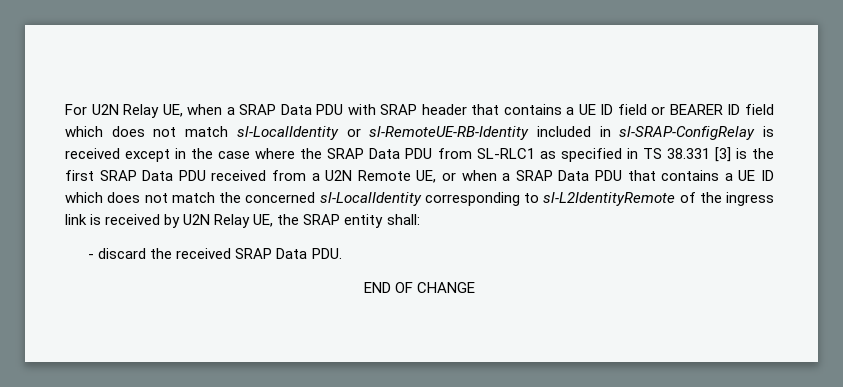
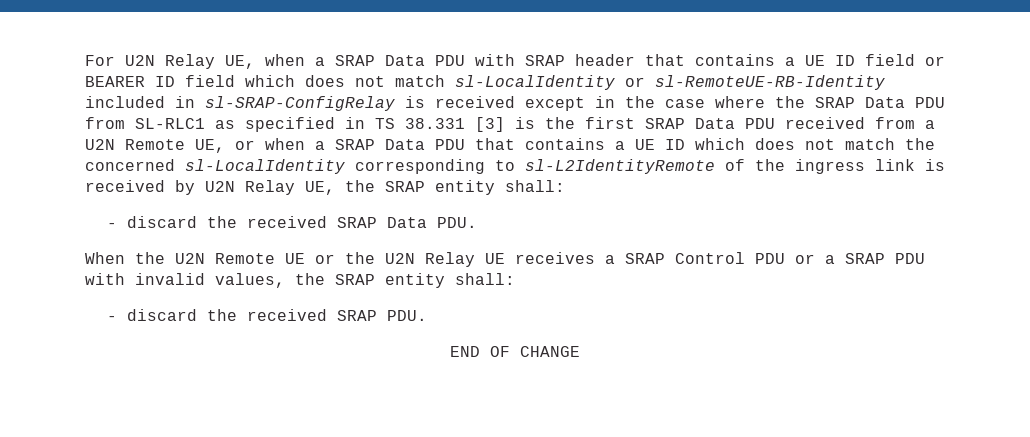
(342, 253) none -> [85,252,925,267] [85,273,515,288] [107,309,428,321] // When the U2N Remote UE or the U2N Relay UE receives a SRAP Control PDU or a SRAP PDU with invalid values, the SRAP entity shall: // - discard the received SRAP PDU.

